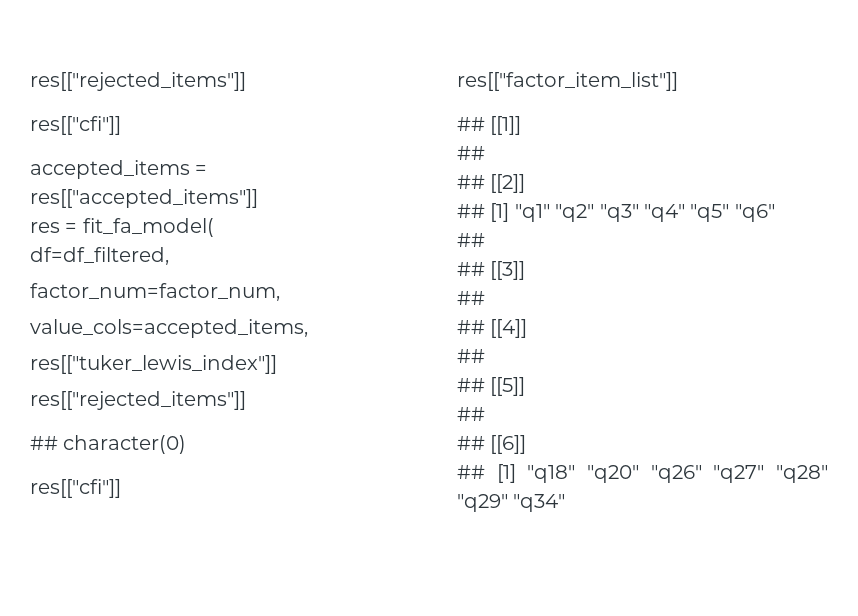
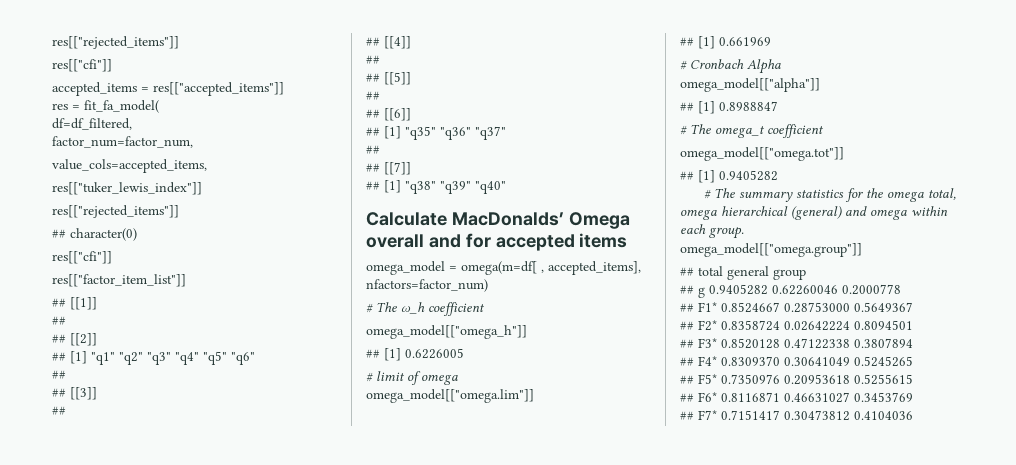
[527,465,828,483] [457,494,566,512] "q18" "q20" "q26" "q27" "q28" "q29" "q34" -> [405,126,506,140] [366,145,380,154] [366,162,411,175] [366,180,506,194] [366,212,630,229] [366,233,628,251] [366,261,641,275] [366,279,488,292] [366,302,485,316] [366,325,527,339] [366,348,464,361] [366,371,458,385] [366,389,534,403] [680,36,771,49] [680,59,781,74] [680,78,820,92] [680,101,778,114] [680,124,824,138] [680,147,844,161] [680,170,778,183] [704,188,957,202] [680,206,948,220] [680,224,744,239] [680,243,862,257] [680,266,806,280] [680,284,901,298] [680,302,913,313] [680,320,913,331] [680,338,913,349] [680,356,913,367] [680,374,913,385] [680,392,913,403] [680,410,913,421] "q35" "q36" "q37" // ## // ## [[7]] // ## [1] "q38" "q39" "q40" // Calculate MacDonalds’ Omega overall and for accepted items // omega_model = omega(m=df[ , accepted_items], nfactors=factor_num) // # The ω_h coefficient // omega_model[["omega_h"]] // ## [1] 0.6226005 // # limit of omega // omega_model[["omega.lim"]] // ## [1] 0.661969 // # Cronbach Alpha // omega_model[["alpha"]] // ## [1] 0.8988847 // # The omega_t coefficient // omega_model[["omega.tot"]] // ## [1] 0.9405282 // # The summary statistics for the omega total, omega hierarchical (general) and omega within each group. // omega_model[["omega.group"]] // ## total general group // ## g 0.9405282 0.62260046 0.2000778 // ## F1* 0.8524667 0.28753000 0.5649367 // ## F2* 0.8358724 0.02642224 0.8094501 // ## F3* 0.8520128 0.47122338 0.3807894 // ## F4* 0.8309370 0.30641049 0.5245265 // ## F5* 0.7350976 0.20953618 0.5255615 // ## F6* 0.8116871 0.46631027 0.3453769 // ## F7* 0.7151417 0.30473812 0.4104036

